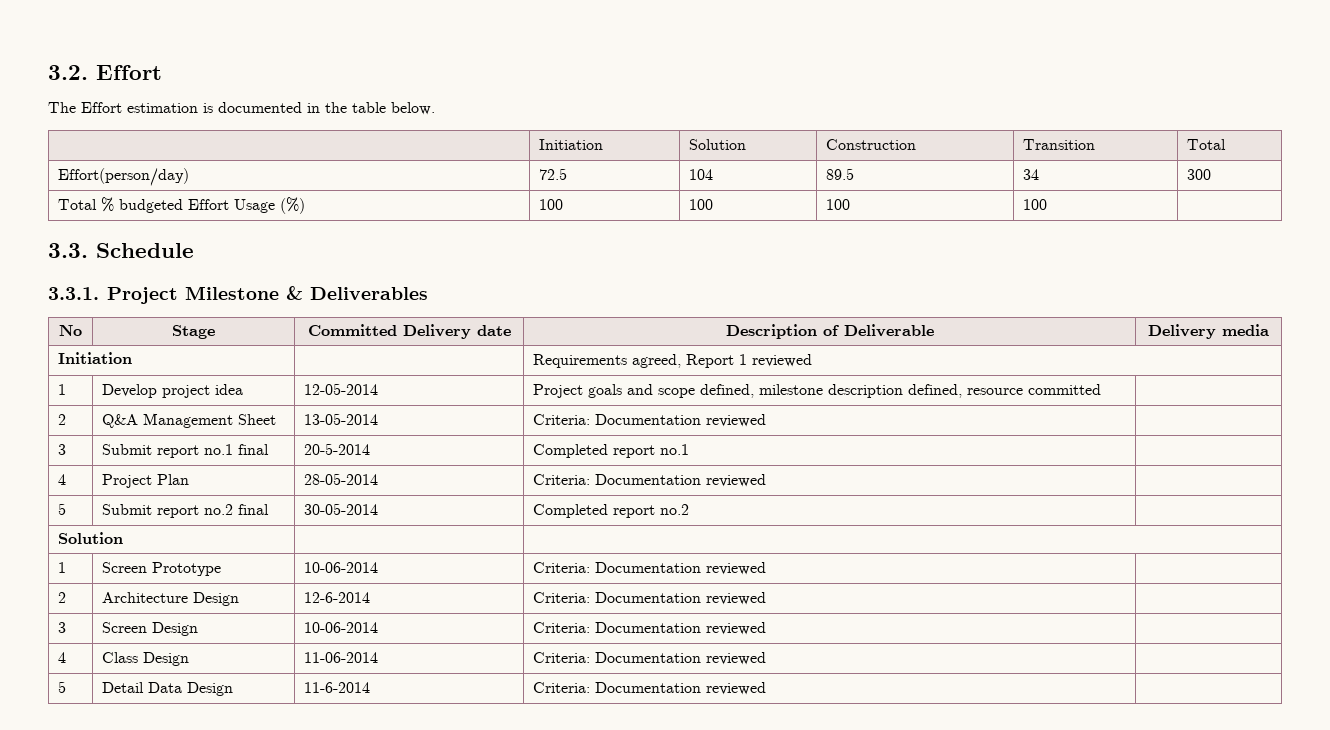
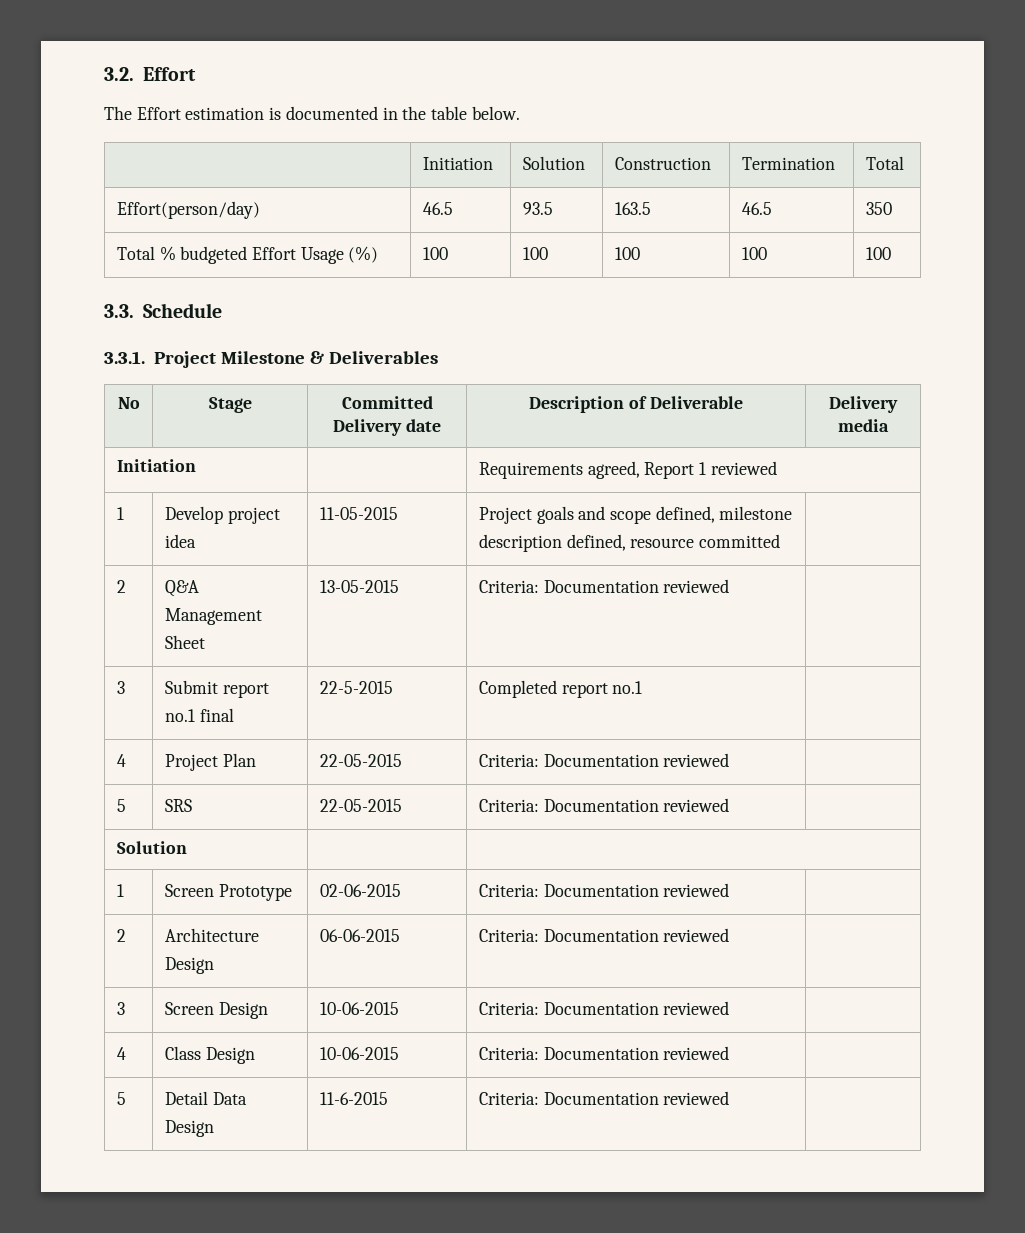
[1022,139,1095,150] Transition -> [741,157,835,170] Termination
[538,168,567,180] [688,169,713,180] [825,168,854,180] [1022,169,1039,180] [1186,169,1211,180] 72.5 | 104 | 89.5 | 34 | 300 -> [422,202,453,215] [522,202,553,215] [614,202,651,215] [741,202,772,215] [865,202,892,215] 46.5 | 93.5 | 163.5 | 46.5 | 350
(1047, 204) none -> [865,247,891,260] 100
[303,383,378,395] 12-05-2014 -> [319,507,398,520] 11-05-2015
[303,413,378,425] 13-05-2014 -> [319,580,399,593] 13-05-2015
[303,443,370,455] 20-5-2014 -> [319,681,393,694] 22-5-2015
[303,473,378,485] [532,474,766,487] [57,503,66,515] [101,504,269,518] [303,503,378,515] [532,504,689,518] 28-05-2014 | Criteria: Documentation reviewed | // 5 | Submit report no.2 final | 30-05-2014 | Completed report no.2 -> [319,754,402,767] [478,753,730,767] [116,799,126,812] [164,799,192,812] [319,799,402,812] [478,798,730,812] 22-05-2015 | Criteria: Documentation reviewed | // 5 | SRS | 22-05-2015 | Criteria: Documentation reviewed
[303,562,378,573] 10-06-2014 -> [319,884,401,897] 02-06-2015
[303,592,370,603] 12-6-2014 -> [319,929,400,942] 06-06-2015
[303,622,378,633] 10-06-2014 -> [319,1002,399,1015] 10-06-2015
[303,652,378,663] 11-06-2014 -> [319,1047,399,1060] 10-06-2015
[303,682,370,693] 11-6-2014 -> [319,1092,388,1105] 11-6-2015

